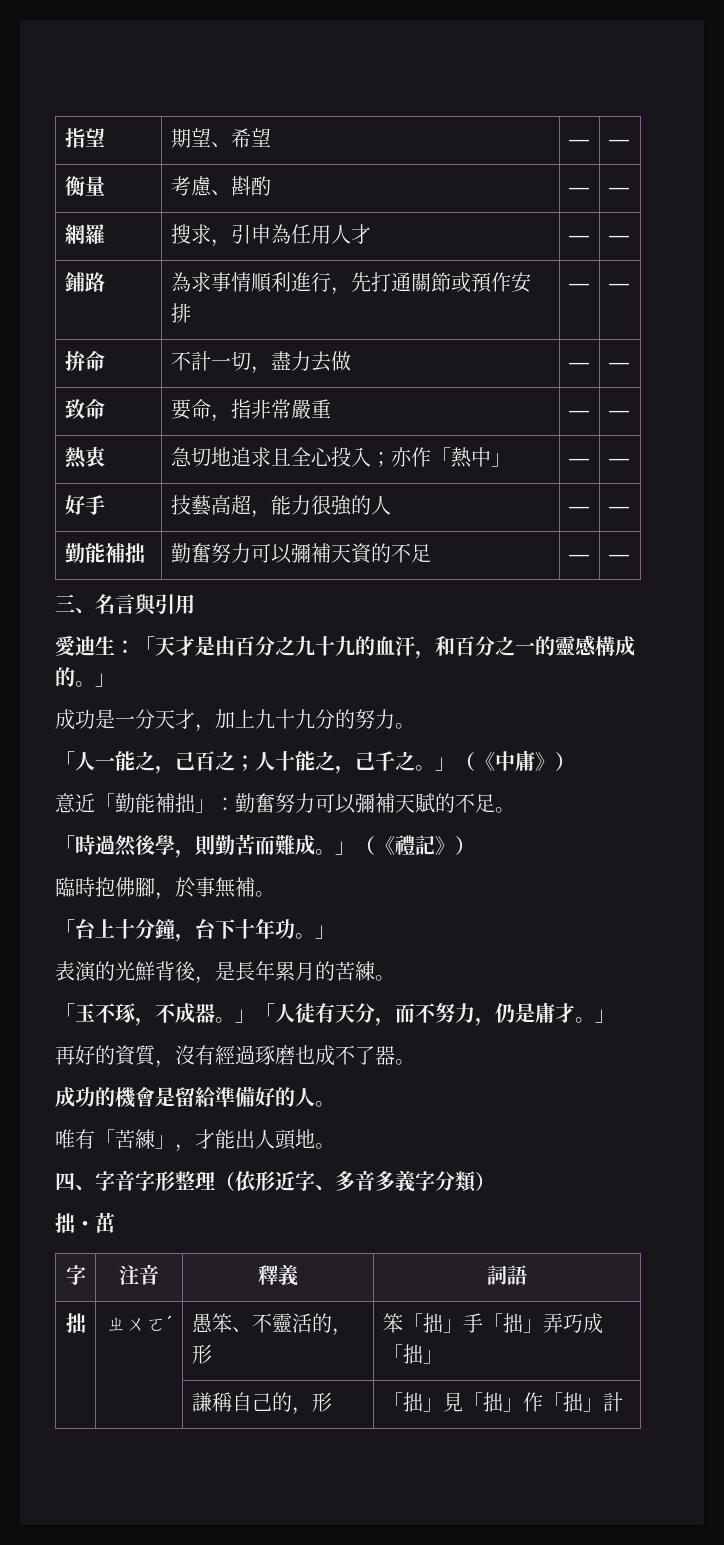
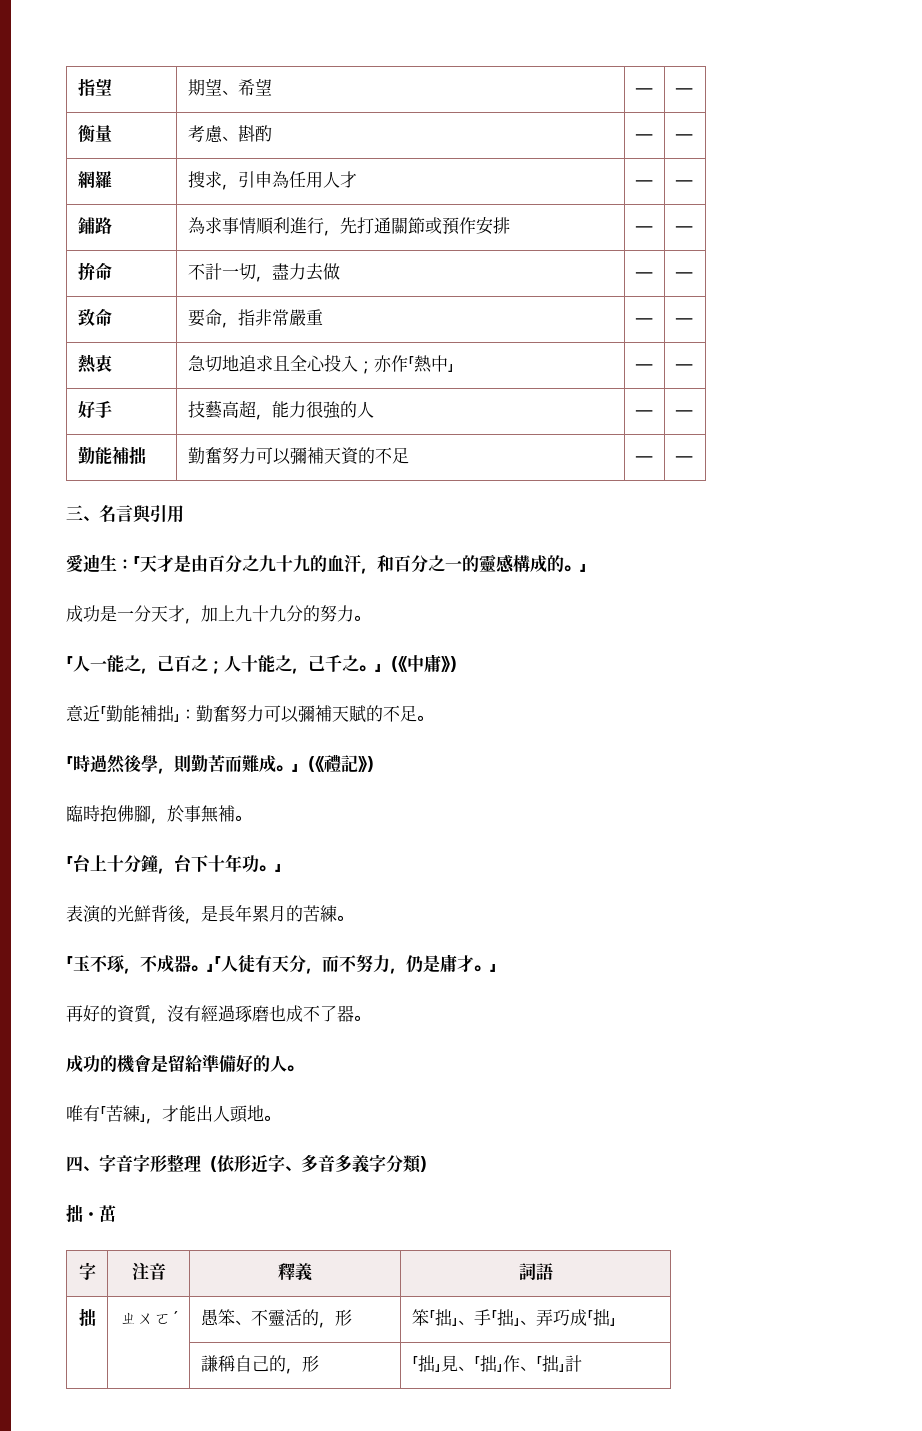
(463, 1326) none -> [457,1320,474,1325] 、
(543, 1326) none -> [519,1320,536,1325] 、
(463, 1402) none -> [457,1366,474,1371] 、
(543, 1402) none -> [519,1366,536,1371] 、

